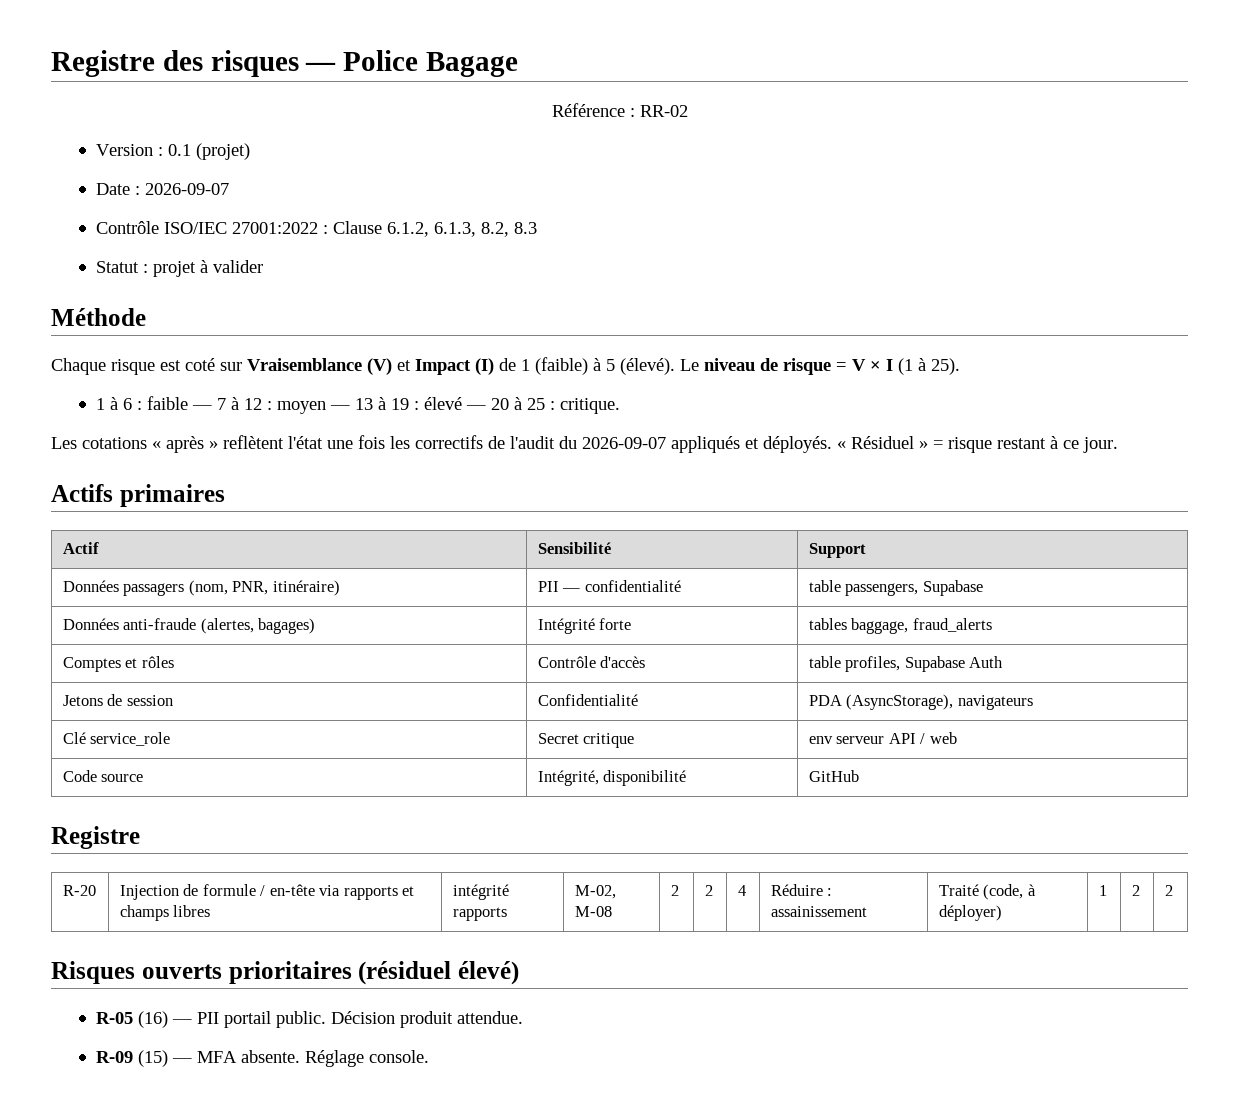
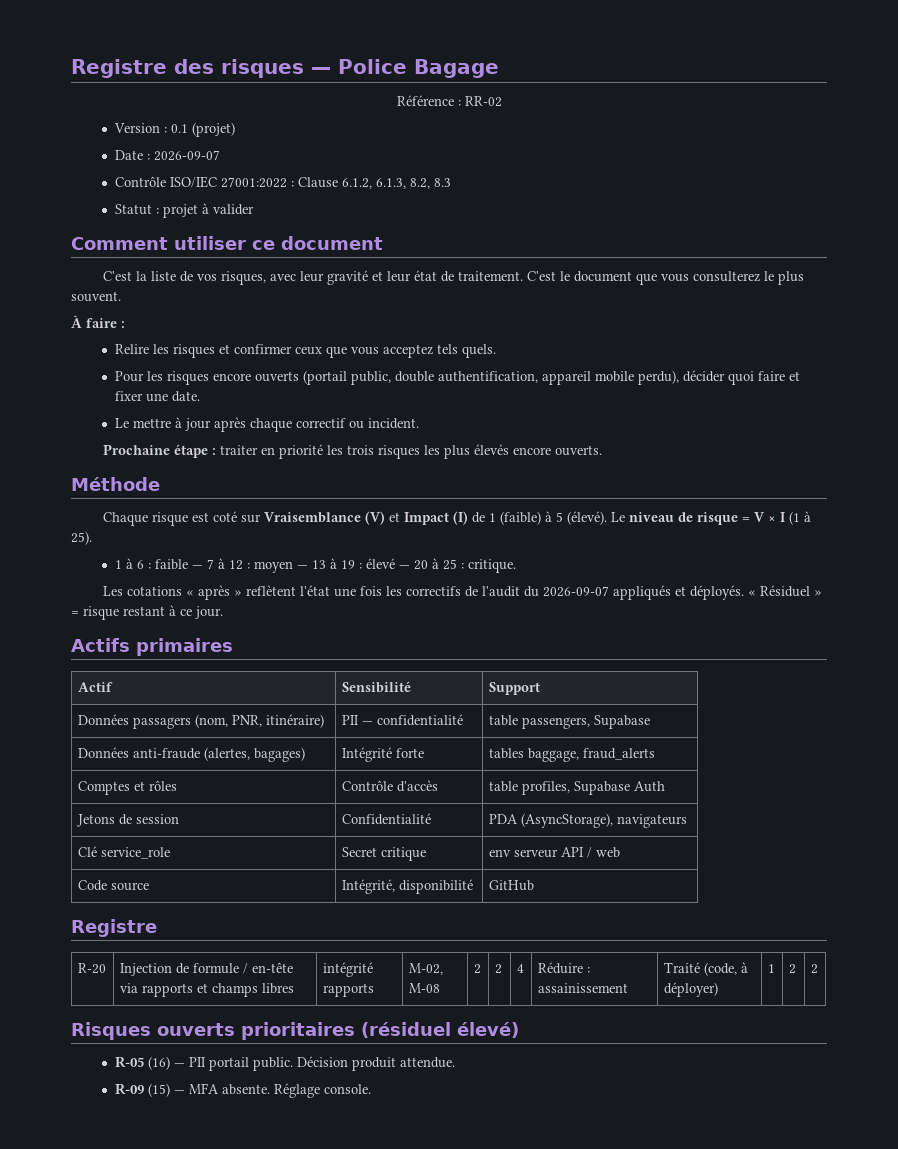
(263, 266) none -> [71,236,383,250] [102,270,804,285] [71,291,121,302] [71,315,125,328] [115,344,497,358] [115,370,801,385] [115,391,201,402] [115,417,420,432] [102,444,602,459] // Comment utiliser ce document // C'est la liste de vos risques, avec leur gravité et leur état de traitement. C'est le document que vous consulterez le plus souvent. // À faire : // Relire les risques et confirmer ceux que vous acceptez tels quels. // Pour les risques encore ouverts (portail public, double authentification, appareil mobile perdu), décider quoi faire et fixer une date. // Le mettre à jour après chaque correctif ou incident. // Prochaine étape : traiter en priorité les trois risques les plus élevés encore ouverts.

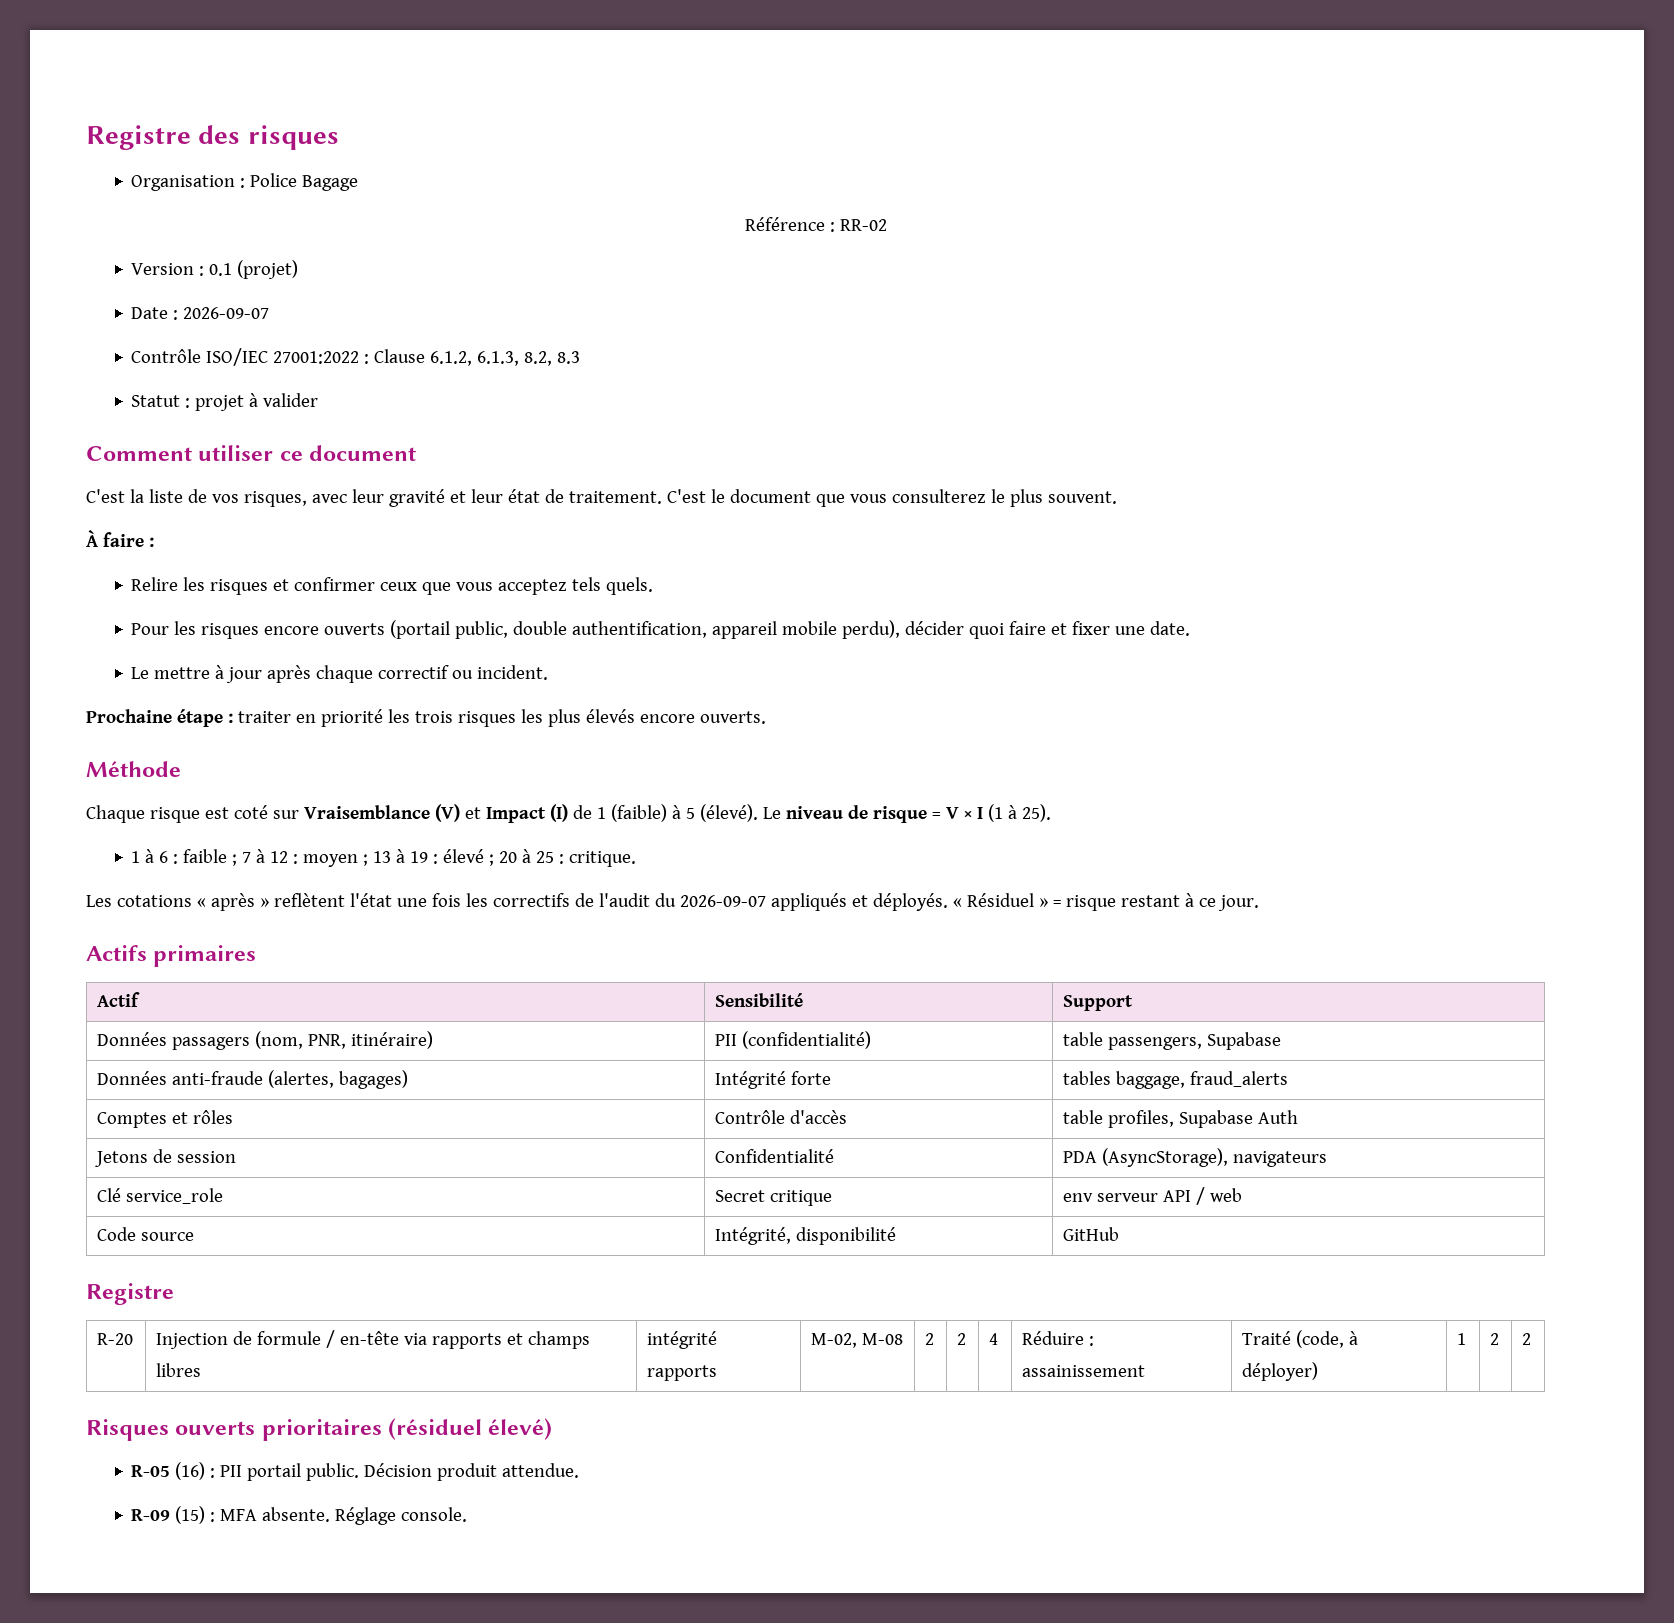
[311,67,331,74] — -> [131,175,246,191] // Organisation :
[192,565,204,569] — -> [232,854,238,866] ;
[297,565,309,569] — -> [363,854,369,866] ;
[399,565,411,569] — -> [489,854,495,866] ;
[361,714,463,726] — confidentialité -> [742,1031,872,1049] (confidentialité)
[174,1063,186,1067] — -> [210,1468,216,1478] :
[174,1090,186,1094] — -> [210,1512,216,1522] :

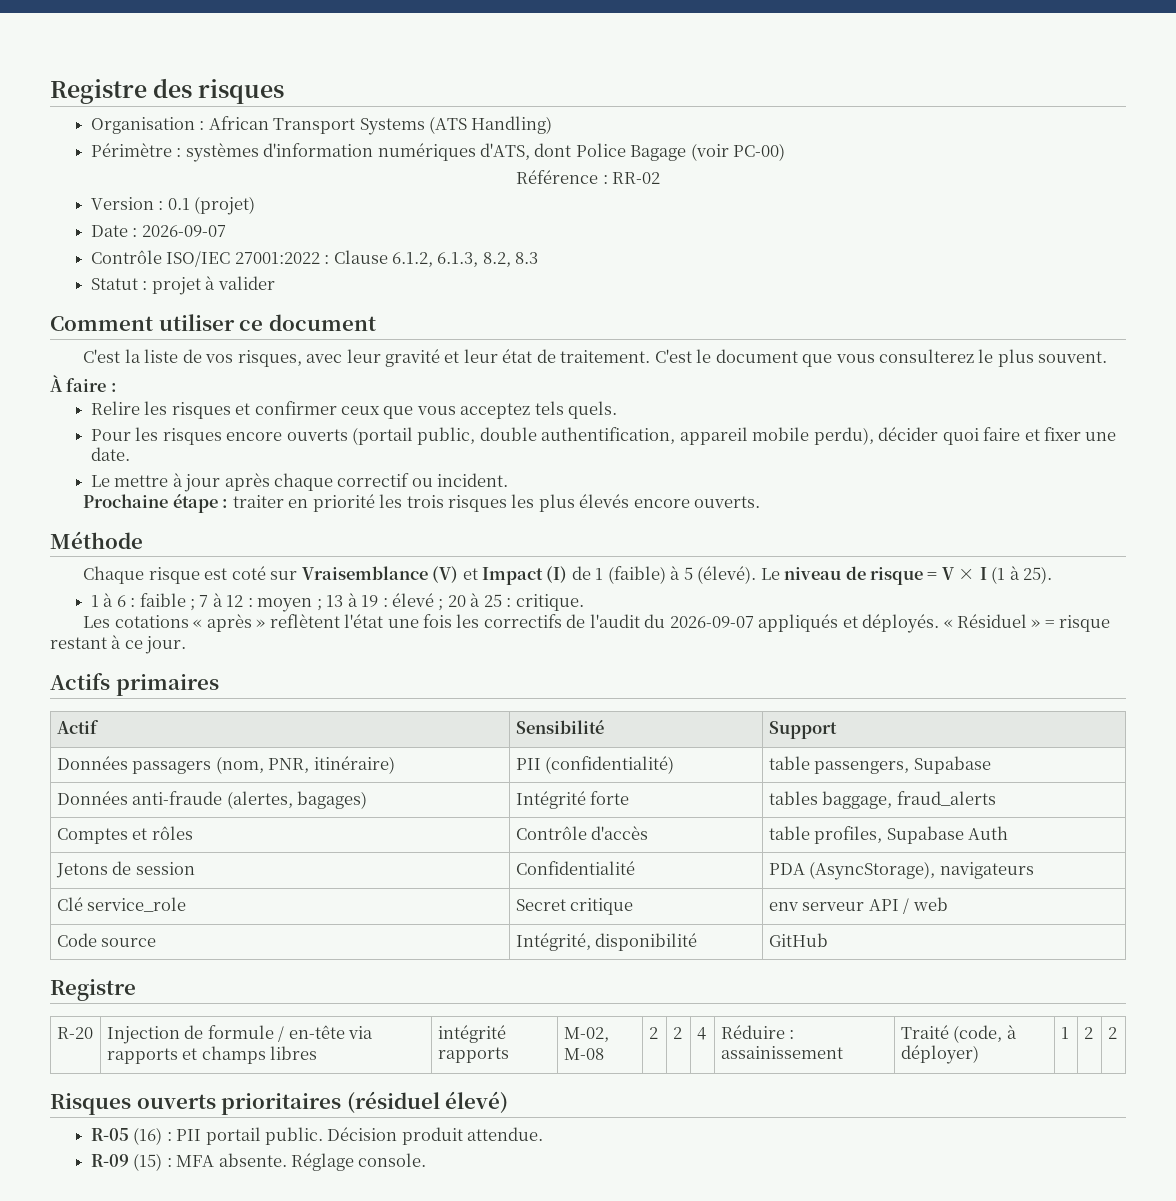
(246, 183) none -> [208,116,553,135] [90,143,572,162] African Transport Systems (ATS Handling) // Périmètre : systèmes d'information numériques d'ATS, dont
(359, 183) none -> [690,143,786,161] (voir PC-00)

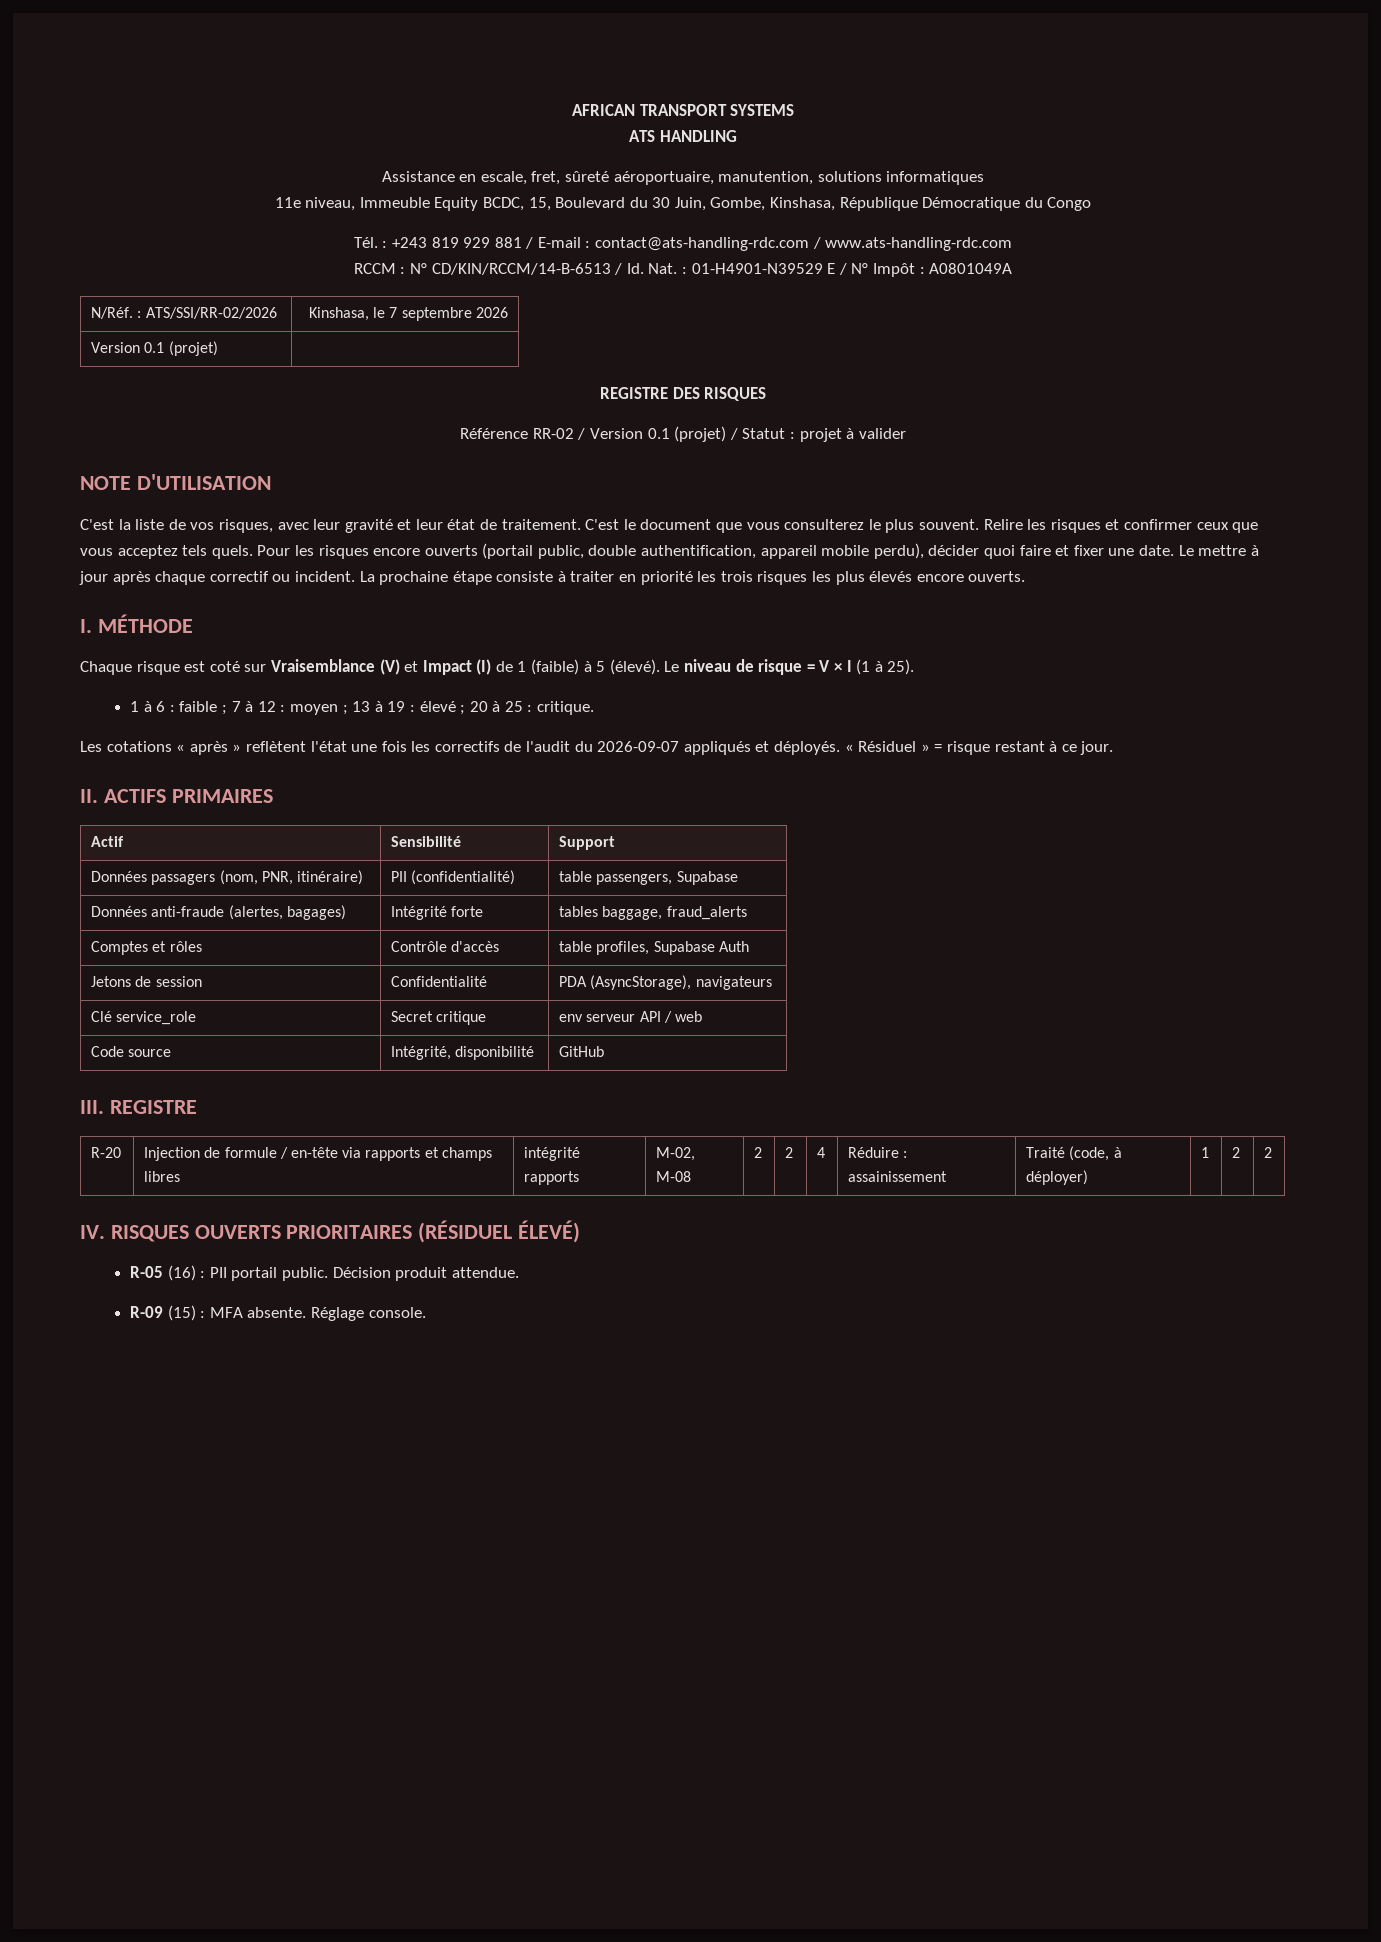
[50,78,285,104] [90,116,553,135] [90,143,786,162] Registre des risques // Organisation : African Transport Systems (ATS Handling) // Périmètre : systèmes d'information numériques d'ATS, dont Police Bagage (voir PC-00) -> [571,104,795,116] [629,130,737,142] [381,171,985,185] [274,197,1092,211] [353,237,1013,251] [353,263,1013,277] [91,307,277,319] [308,307,508,321] [91,341,218,356] [599,387,767,401] AFRICAN TRANSPORT SYSTEMS // ATS HANDLING // Assistance en escale, fret, sûreté aéroportuaire, manutention, solutions informatiques // 11e niveau, Immeuble Equity BCDC, 15, Boulevard du 30 Juin, Gombe, Kinshasa, République Démocratique du Congo // Tél. : +243 819 929 881 / E-mail : contact@ats-handling-rdc.com / www.ats-handling-rdc.com // RCCM : N° CD/KIN/RCCM/14-B-6513 / Id. Nat. : 01-H4901-N39529 E / N° Impôt : A0801049A // N/Réf. : ATS/SSI/RR-02/2026 | Kinshasa, le 7 septembre 2026 // Version 0.1 (projet) | // REGISTRE DES RISQUES
[602,175,608,184] : -> (529, 433) none
[90,196,256,215] [90,225,226,237] [90,250,539,267] // Version : 0.1 (projet) // Date : 2026-09-07 // Contrôle ISO/IEC 27001:2022 : Clause 6.1.2, 6.1.3, 8.2, 8.3 // -> [577,426,738,442] / Version 0.1 (projet) /
[50,314,376,331] Comment utiliser ce document -> [80,474,271,490] NOTE D'UTILISATION
[50,375,117,392] // À faire : // -> (979, 524) none
(618, 410) // -> (253, 552) none
(130, 454) // -> (1174, 550) none
[83,494,229,513] // Prochaine étape : -> [359,571,566,585] La prochaine étape consiste à
[50,531,143,549] Méthode -> [80,614,193,633] I. MÉTHODE
[50,673,219,696] Actifs primaires -> [80,789,273,803] II. ACTIFS PRIMAIRES
[50,979,136,1001] Registre -> [80,1100,197,1114] III. REGISTRE
[50,1091,509,1115] Risques ouverts prioritaires (résiduel élevé) -> [80,1220,581,1243] IV. RISQUES OUVERTS PRIORITAIRES (RÉSIDUEL ÉLEVÉ)

